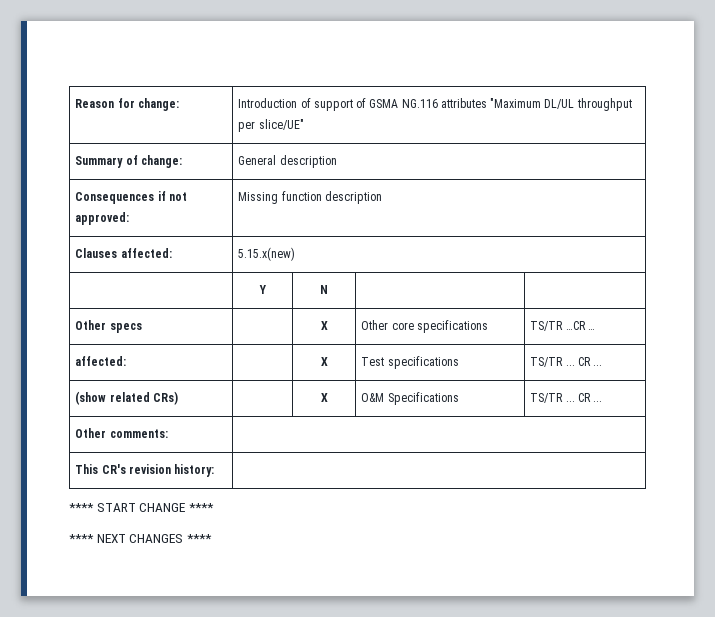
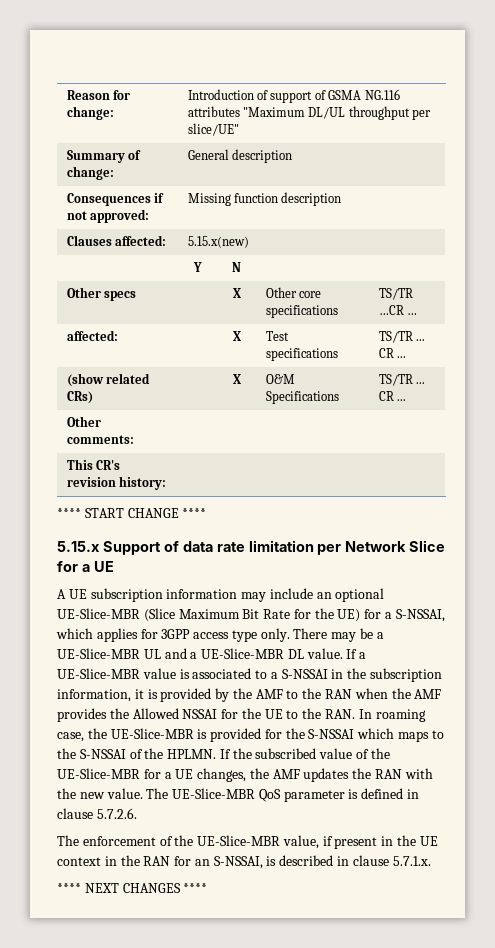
(214, 507) none -> [57,540,446,555] [57,561,114,572] [57,588,385,602] [57,608,445,622] [56,628,384,642] [57,648,367,659] [57,668,443,682] [57,688,442,702] [57,708,426,722] [57,728,444,742] [57,748,390,759] [57,768,433,782] [57,788,420,802] [57,808,137,819] [57,835,438,849] [57,855,431,869] // 5.15.x Support of data rate limitation per Network Slice for a UE // A UE subscription information may include an optional UE-Slice-MBR (Slice Maximum Bit Rate for the UE) for a S-NSSAI, which applies for 3GPP access type only. There may be a UE-Slice-MBR UL and a UE-Slice-MBR DL value. If a UE-Slice-MBR value is associated to a S-NSSAI in the subscription information, it is provided by the AMF to the RAN when the AMF provides the Allowed NSSAI for the UE to the RAN. In roaming case, the UE-Slice-MBR is provided for the S-NSSAI which maps to the S-NSSAI of the HPLMN. If the subscribed value of the UE-Slice-MBR for a UE changes, the AMF updates the RAN with the new value. The UE-Slice-MBR QoS parameter is defined in clause 5.7.2.6. // The enforcement of the UE-Slice-MBR value, if present in the UE context in the RAN for an S-NSSAI, is described in clause 5.7.1.x.

